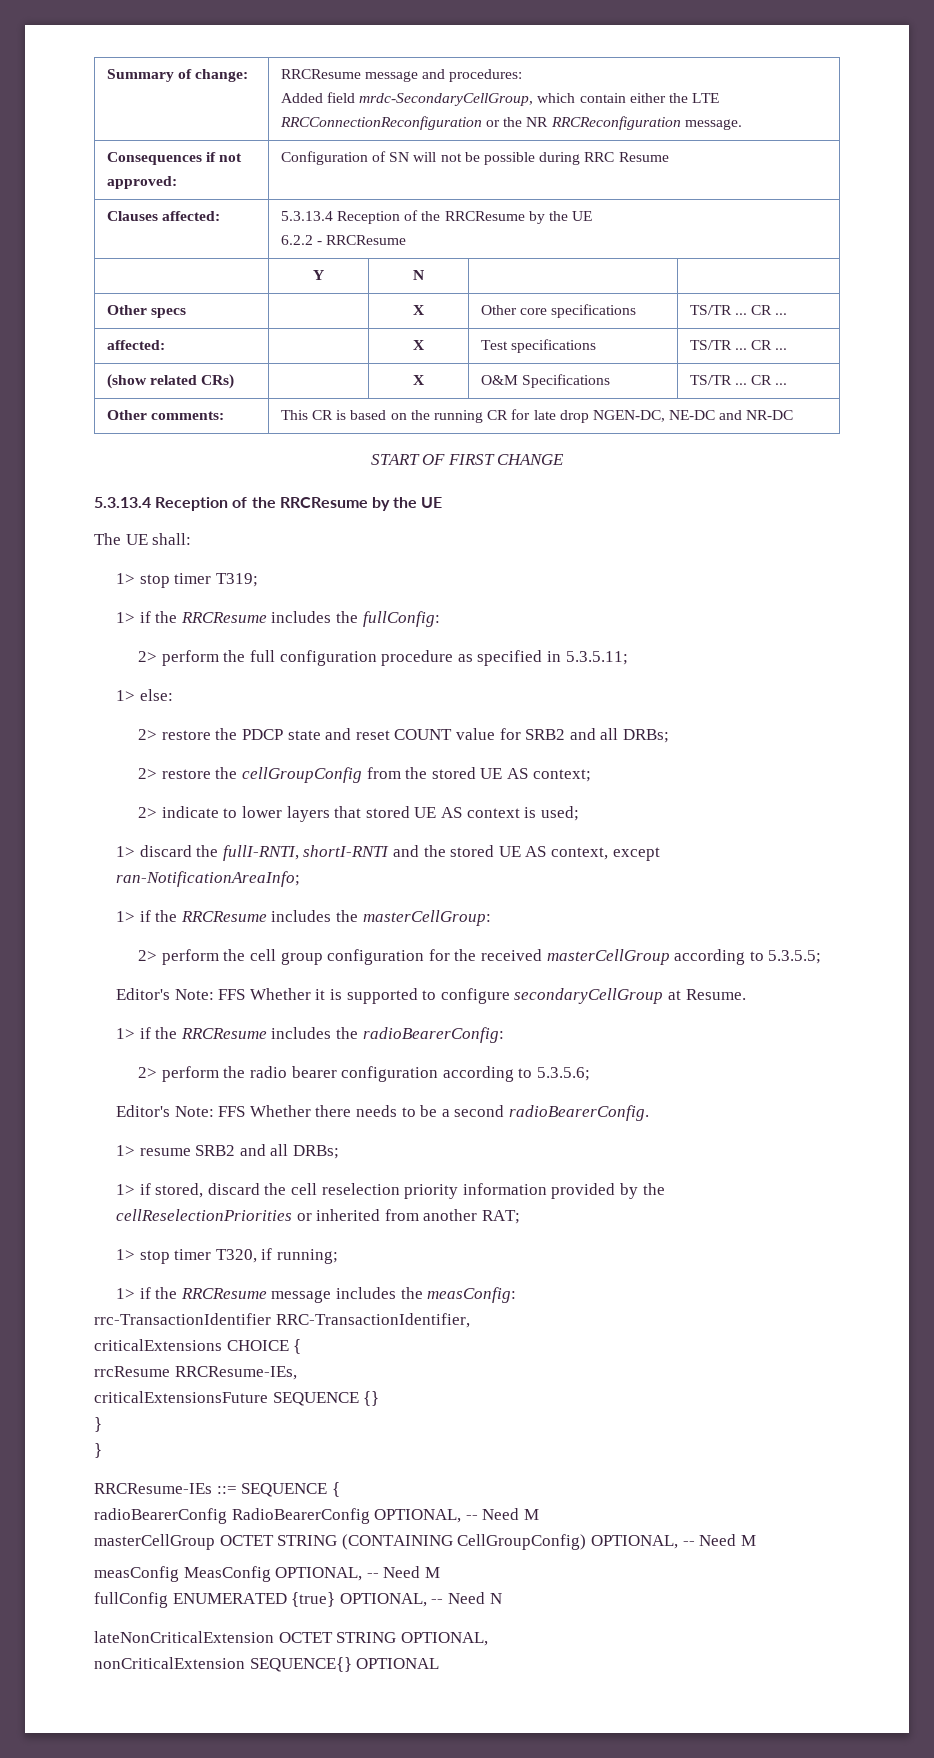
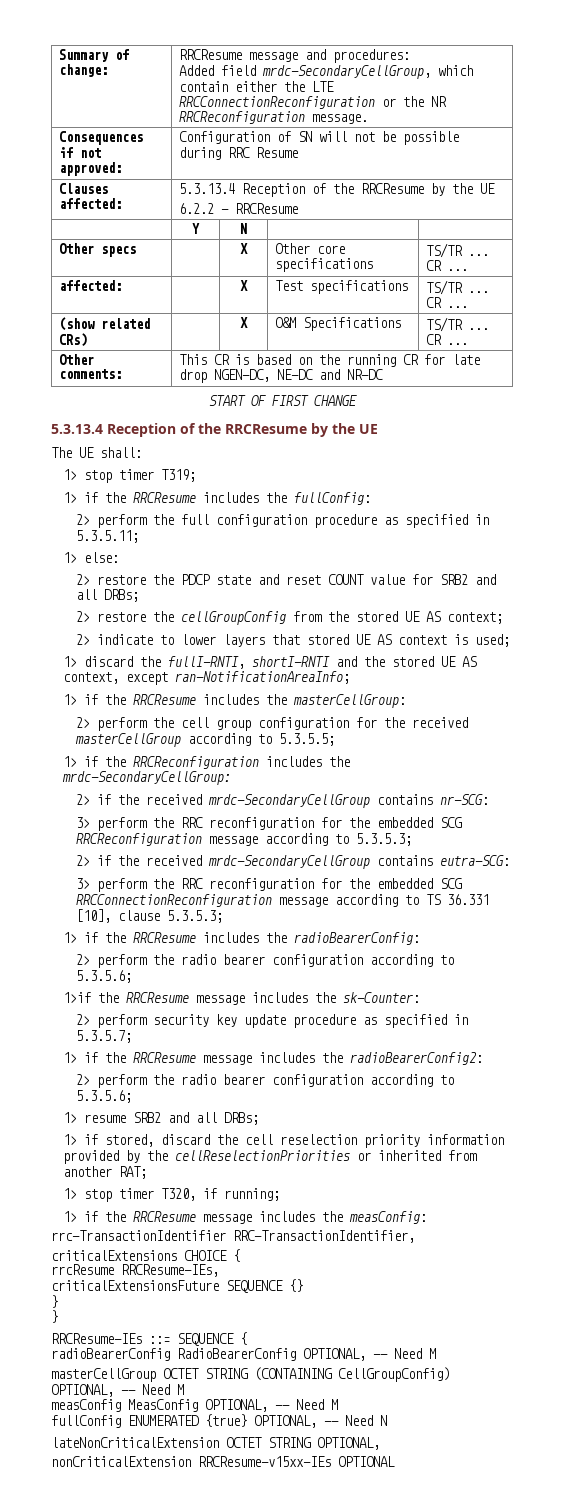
[116,988,746,1004] Editor's Note: FFS Whether it is supported to configure secondaryCellGroup at Resume. -> [63,756,351,769] [62,771,232,785] [75,794,489,808] [75,817,462,831] [75,833,412,846] [75,855,510,869] [75,878,462,892] [75,894,489,907] [75,909,223,923] 1> if the RRCReconfiguration includes the mrdc-SecondaryCellGroup: // 2> if the received mrdc-SecondaryCellGroup contains nr-SCG: // 3> perform the RRC reconfiguration for the embedded SCG RRCReconfiguration message according to 5.3.5.3; // 2> if the received mrdc-SecondaryCellGroup contains eutra-SCG: // 3> perform the RRC reconfiguration for the embedded SCG RRCConnectionReconfiguration message according to TS 36.331 [10], clause 5.3.5.3;
[116,1105,650,1121] Editor's Note: FFS Whether there needs to be a second radioBearerConfig. -> [63,992,421,1005] [75,1014,468,1028] [75,1030,132,1043] [63,1052,484,1065] [75,1074,454,1088] [75,1090,132,1103] 1>if the RRCResume message includes the sk-Counter: // 2> perform security key update procedure as specified in 5.3.5.7; // 1> if the RRCResume message includes the radioBearerConfig2: // 2> perform the radio bearer configuration according to 5.3.5.6;
[249,1657,352,1672] SEQUENCE{} -> [198,1456,331,1467] RRCResume-v15xx-IEs

